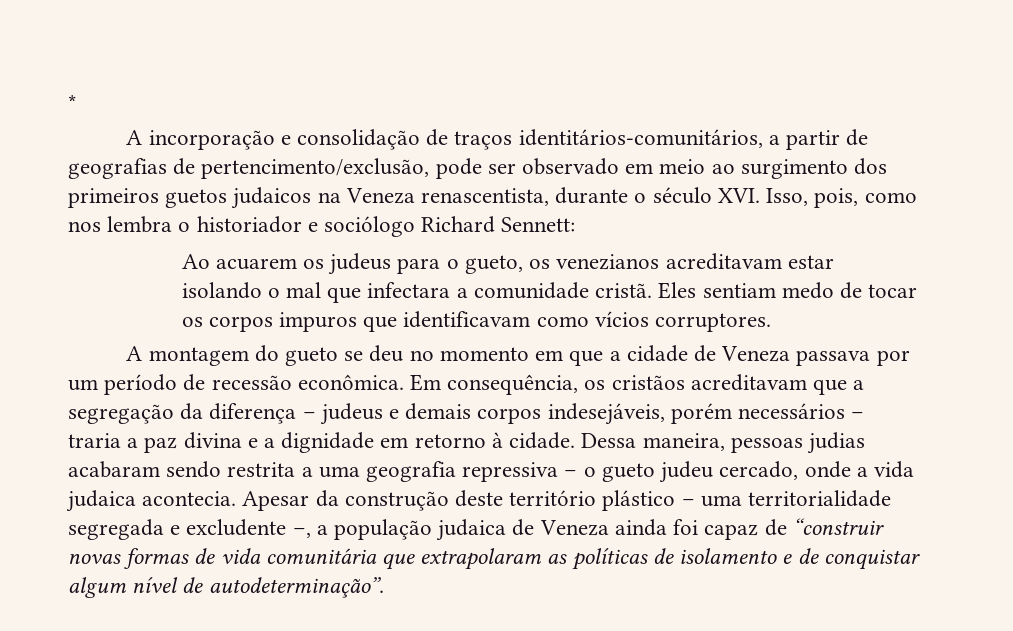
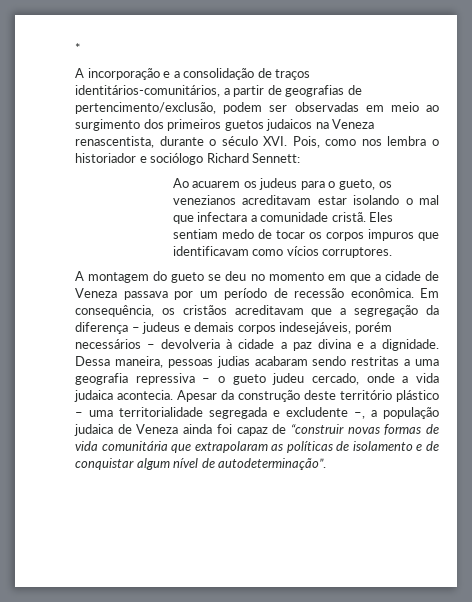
(291, 140) none -> [173,71,180,78] a
[435,158,620,179] pode ser observado -> [223,102,359,114] podem ser observadas
[766,188,859,208] Isso, pois, -> [292,136,320,148] Pois,
[68,433,121,448] traria -> [161,339,275,349] devolveria à cidade
[281,432,576,453] dignidade em retorno à cidade. -> [382,339,440,351] dignidade.
[227,462,296,477] restrita -> [351,356,400,366] restritas

